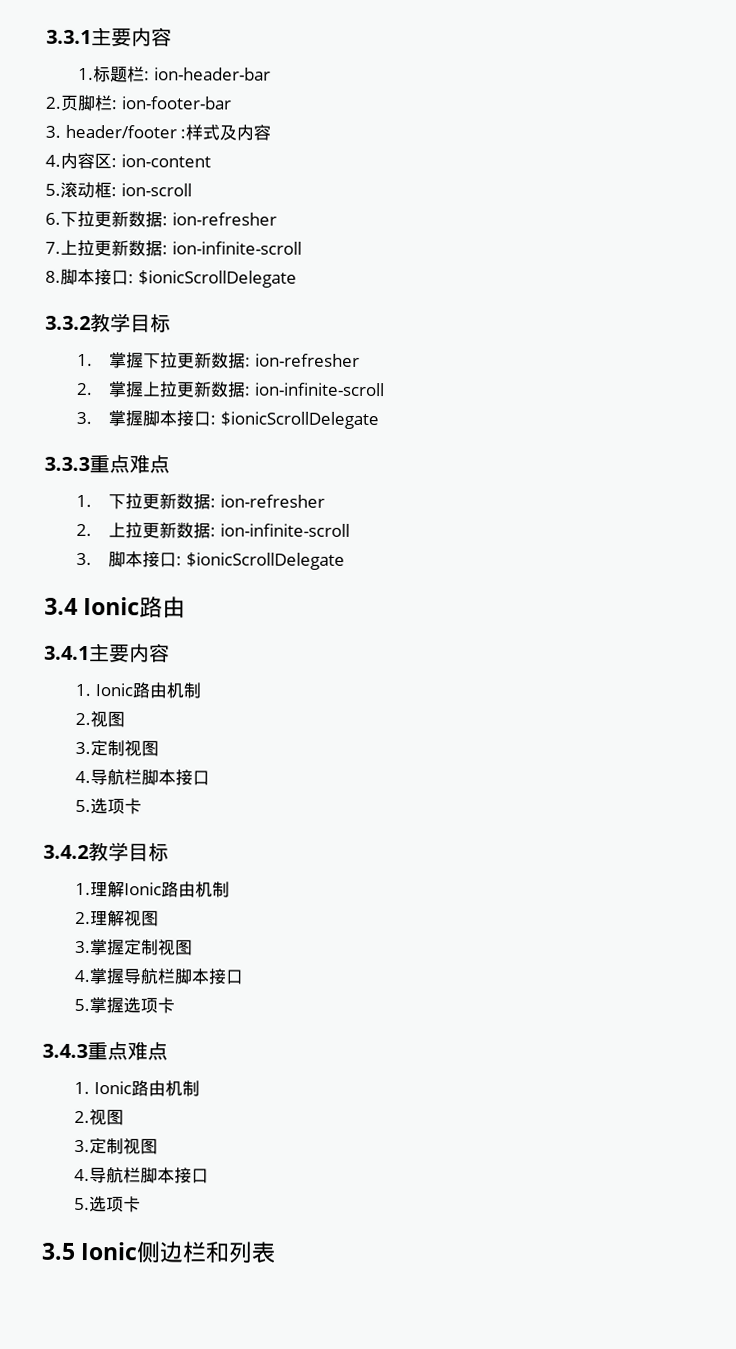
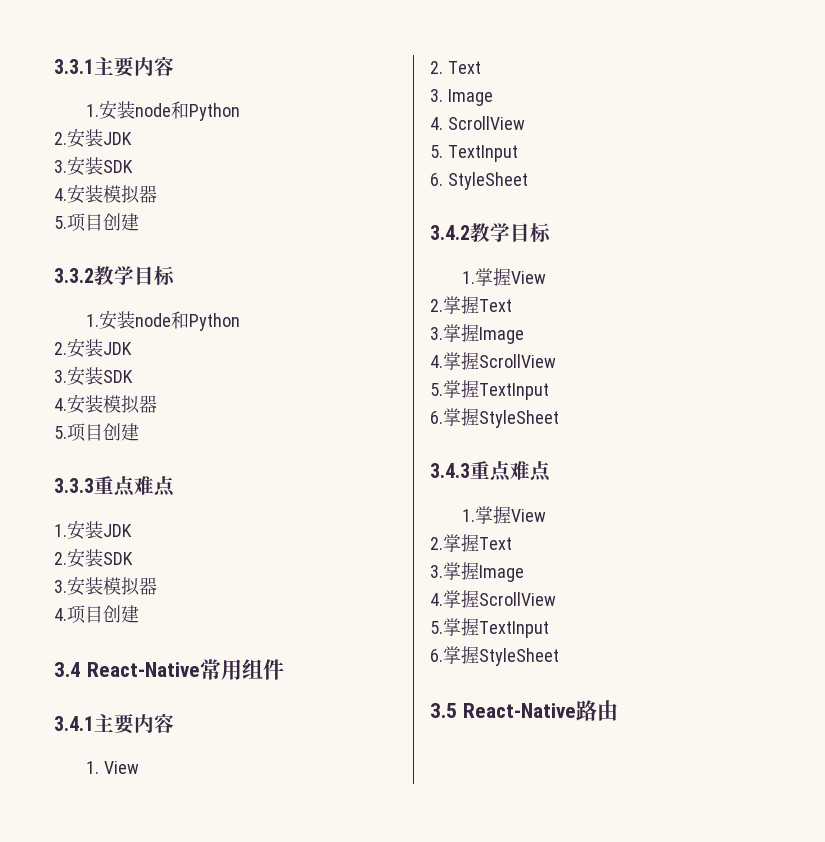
[93,66,271,83] [45,94,232,112] [45,124,272,141] [45,152,211,170] [45,181,192,199] [45,210,277,228] [45,239,302,257] [45,268,297,288] [45,313,171,333] [77,352,360,369] [76,381,385,398] [76,410,379,430] [44,454,170,474] [76,493,325,510] [76,522,350,539] [76,551,345,570] [44,596,187,619] 标题栏: ion-header-bar // 2.页脚栏: ion-footer-bar // 3. header/footer :样式及内容 // 4.内容区: ion-content // 5.滚动框: ion-scroll // 6.下拉更新数据: ion-refresher // 7.上拉更新数据: ion-infinite-scroll // 8.脚本接口: $ionicScrollDelegate // 3.3.2教学目标 // 1.掌握下拉更新数据: ion-refresher // 2.掌握上拉更新数据: ion-infinite-scroll // 3.掌握脚本接口: $ionicScrollDelegate // 3.3.3重点难点 // 1.下拉更新数据: ion-refresher // 2.上拉更新数据: ion-infinite-scroll // 3.脚本接口: $ionicScrollDelegate // 3.4 Ionic路由 -> [98,100,240,121] [54,128,132,148] [54,156,133,176] [54,184,157,204] [54,213,139,232] [54,266,175,286] [85,310,240,331] [54,338,132,358] [54,366,133,386] [54,394,157,414] [54,423,139,442] [54,476,175,497] [54,520,132,540] [54,548,133,568] [54,576,157,596] [54,605,139,624] [54,659,284,680] 安装node和Python // 2.安装JDK // 3.安装SDK // 4.安装模拟器 // 5.项目创建 // 3.3.2教学目标 // 1.安装node和Python // 2.安装JDK // 3.安装SDK // 4.安装模拟器 // 5.项目创建 // 3.3.3重点难点 // 1.安装JDK // 2.安装SDK // 3.安装模拟器 // 4.项目创建 // 3.4 React-Native常用组件
[94,682,201,699] [75,711,126,728] [75,740,160,757] [75,769,211,786] [75,798,143,815] Ionic路由机制 // 2.视图 // 3.定制视图 // 4.导航栏脚本接口 // 5.选项卡 -> [103,761,139,774] [430,61,481,74] [430,89,493,106] [430,116,525,130] [430,145,518,162] [430,172,528,190] View // 2. Text // 3. Image // 4. ScrollView // 5. TextInput // 6. StyleSheet
[90,881,231,898] [75,910,160,927] [75,939,194,956] [74,968,244,985] [74,997,176,1014] 理解Ionic路由机制 // 2.理解视图 // 3.掌握定制视图 // 4.掌握导航栏脚本接口 // 5.掌握选项卡 -> [474,268,546,286] [430,296,512,314] [430,324,524,344] [430,352,556,370] [430,380,549,400] [430,408,559,428] 掌握View // 2.掌握Text // 3.掌握Image // 4.掌握ScrollView // 5.掌握TextInput // 6.掌握StyleSheet
[93,1080,200,1097] [74,1109,125,1126] [74,1138,159,1155] [74,1167,210,1184] [74,1196,142,1213] [41,1241,277,1264] Ionic路由机制 // 2.视图 // 3.定制视图 // 4.导航栏脚本接口 // 5.选项卡 // 3.5 Ionic侧边栏和列表 -> [474,506,546,524] [430,534,512,552] [430,562,524,582] [430,590,556,608] [430,618,549,638] [430,646,559,666] [430,700,618,721] 掌握View // 2.掌握Text // 3.掌握Image // 4.掌握ScrollView // 5.掌握TextInput // 6.掌握StyleSheet // 3.5 React-Native路由

